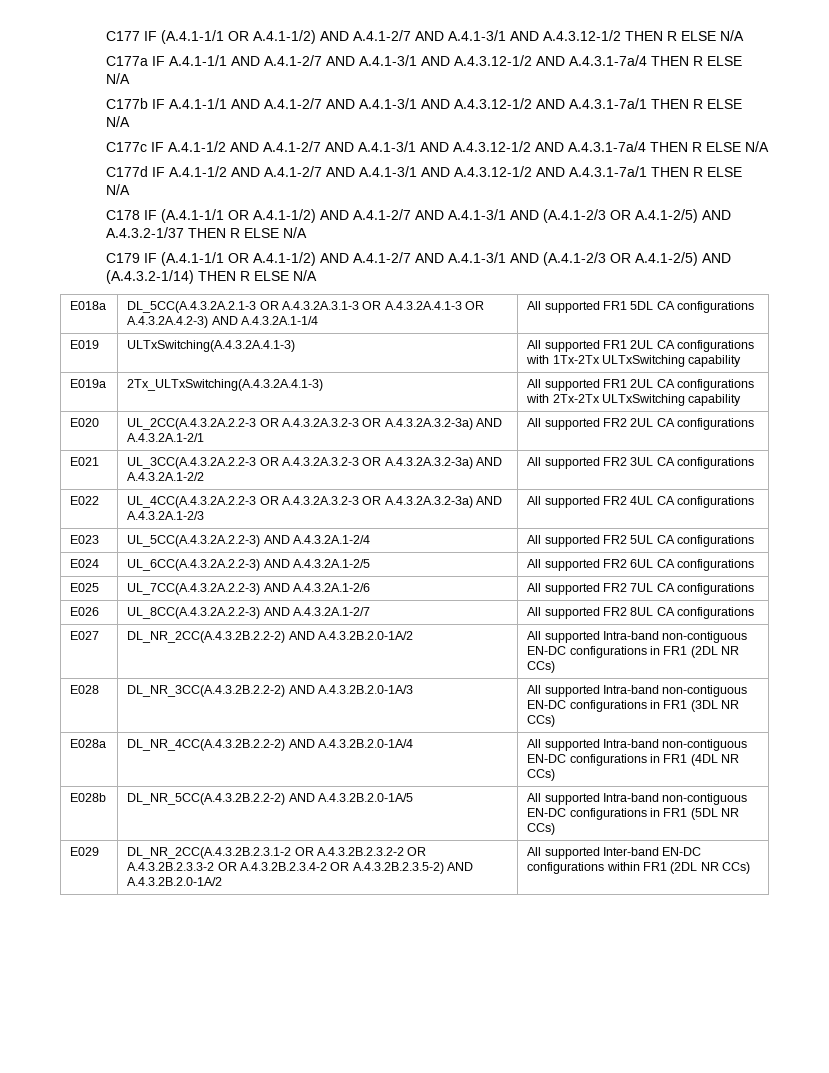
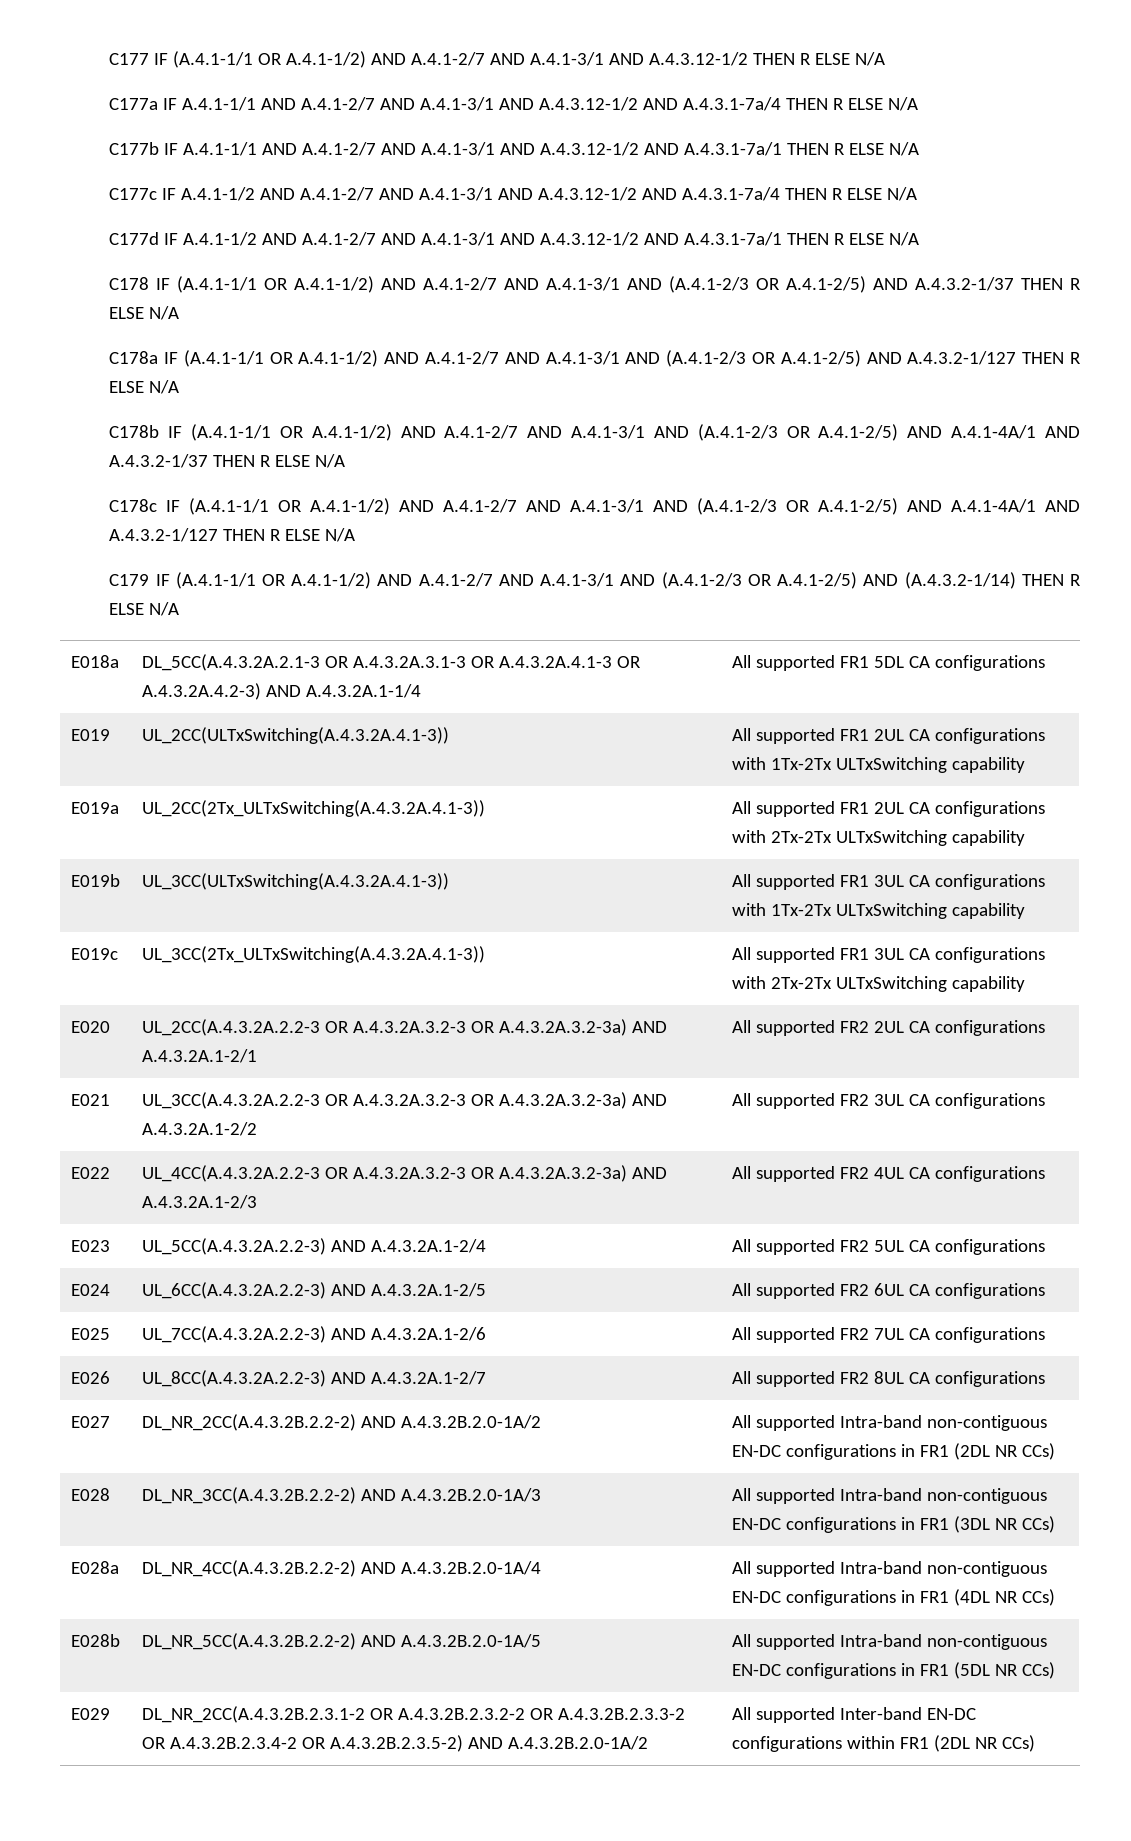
(308, 232) none -> [109,350,1081,367] [109,380,180,394] [109,424,1080,441] [109,454,346,468] [109,498,1081,515] [109,528,356,542] // C178a IF (A.4.1-1/1 OR A.4.1-1/2) AND A.4.1-2/7 AND A.4.1-3/1 AND (A.4.1-2/3 OR A.4.1-2/5) AND A.4.3.2-1/127 THEN R ELSE N/A // C178b IF (A.4.1-1/1 OR A.4.1-1/2) AND A.4.1-2/7 AND A.4.1-3/1 AND (A.4.1-2/3 OR A.4.1-2/5) AND A.4.1-4A/1 AND A.4.3.2-1/37 THEN R ELSE N/A // C178c IF (A.4.1-1/1 OR A.4.1-1/2) AND A.4.1-2/7 AND A.4.1-3/1 AND (A.4.1-2/3 OR A.4.1-2/5) AND A.4.1-4A/1 AND A.4.3.2-1/127 THEN R ELSE N/A
[127,340,296,352] ULTxSwitching(A.4.3.2A.4.1-3) -> [141,727,449,744] UL_2CC(ULTxSwitching(A.4.3.2A.4.1-3))
[127,379,324,391] 2Tx_ULTxSwitching(A.4.3.2A.4.1-3) -> [141,800,485,817] UL_2CC(2Tx_ULTxSwitching(A.4.3.2A.4.1-3))
(742, 400) none -> [70,874,120,887] [141,873,449,890] [731,874,1045,890] [731,903,1025,919] [70,948,118,960] [141,946,485,963] [731,947,1045,963] [731,976,1025,992] // E019b | UL_3CC(ULTxSwitching(A.4.3.2A.4.1-3)) | All supported FR1 3UL CA configurations with 1Tx-2Tx ULTxSwitching capability // E019c | UL_3CC(2Tx_ULTxSwitching(A.4.3.2A.4.1-3)) | All supported FR1 3UL CA configurations with 2Tx-2Tx ULTxSwitching capability

